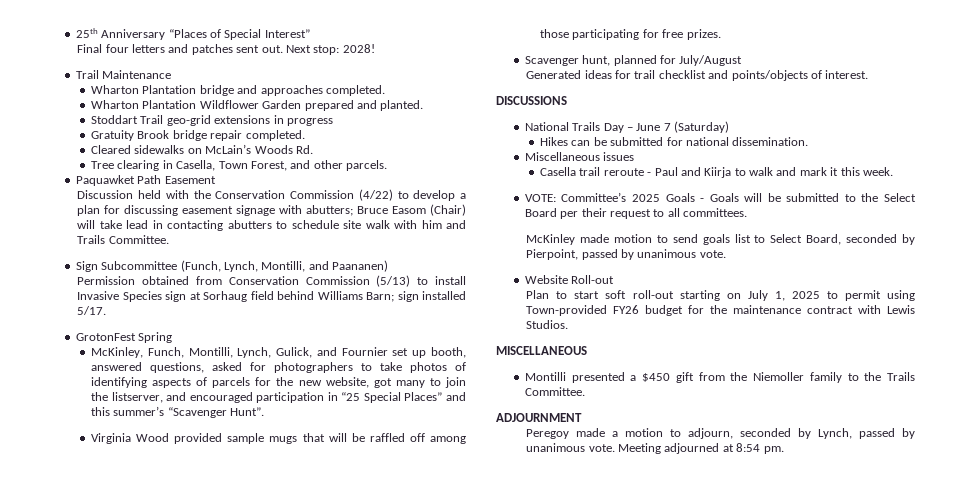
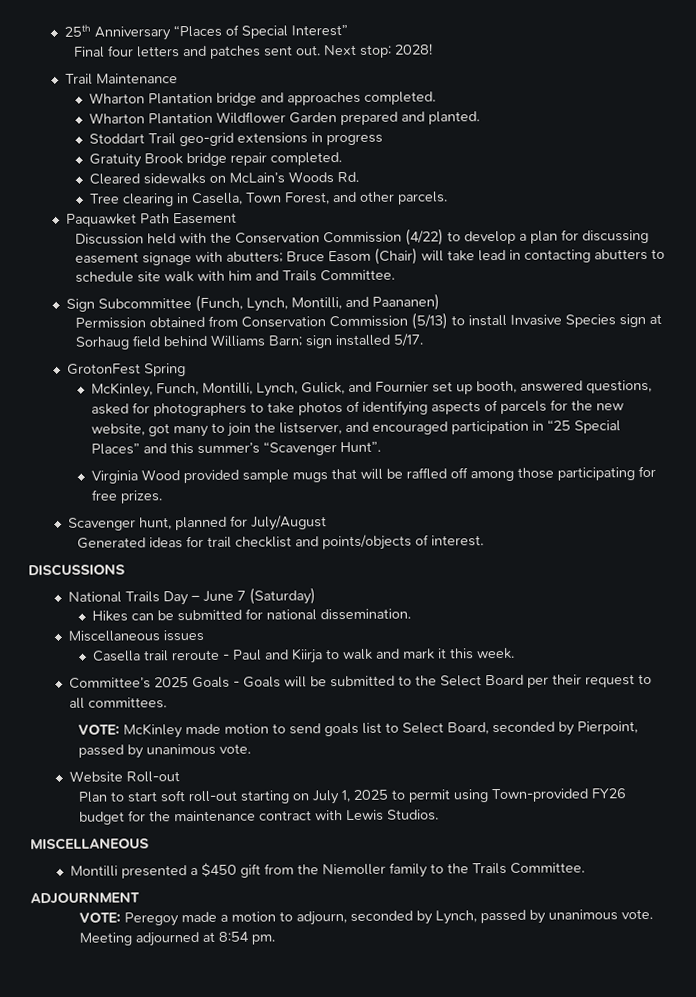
[524,194,556,202] VOTE: -> (516, 653) none
(748, 212) none -> [77,724,120,735] VOTE:
(582, 417) none -> [78,912,121,923] VOTE:

